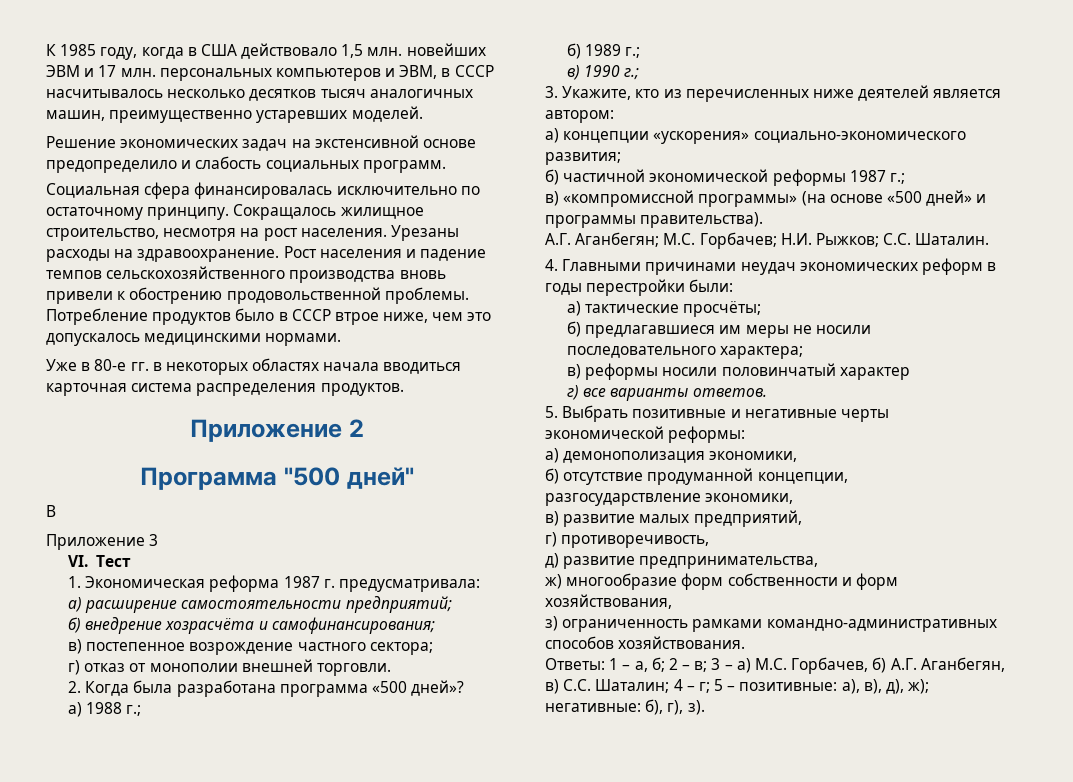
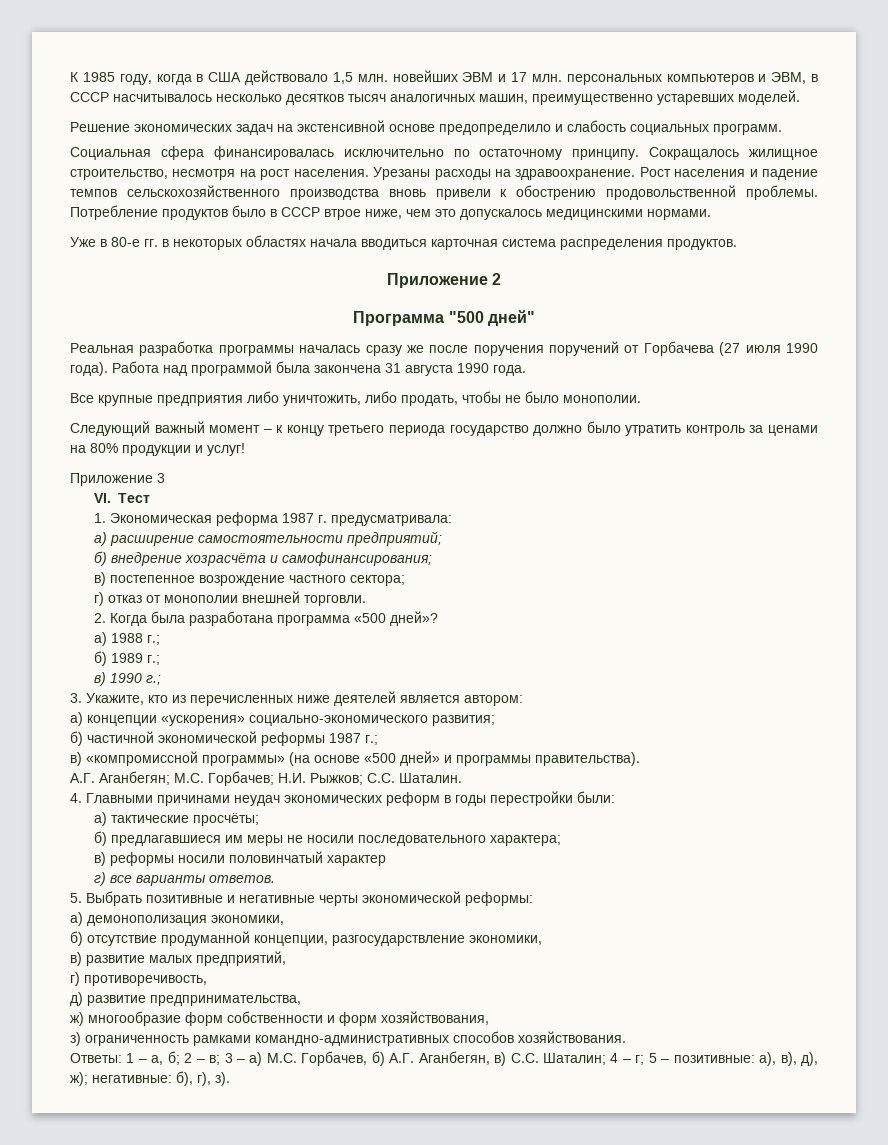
[46,505,56,517] В -> [70,341,818,356] [70,361,526,376] [70,391,641,406] [70,421,818,436] [70,443,245,456] Реальная разработка программы началась сразу же после поручения поручений от Горбачева (27 июля 1990 года). Работа над программой была закончена 31 августа 1990 года. // Все крупные предприятия либо уничтожить, либо продать, чтобы не было монополии. // Следующий важный момент – к концу третьего периода государство должно было утратить контроль за ценами на 80% продукции и услуг!

